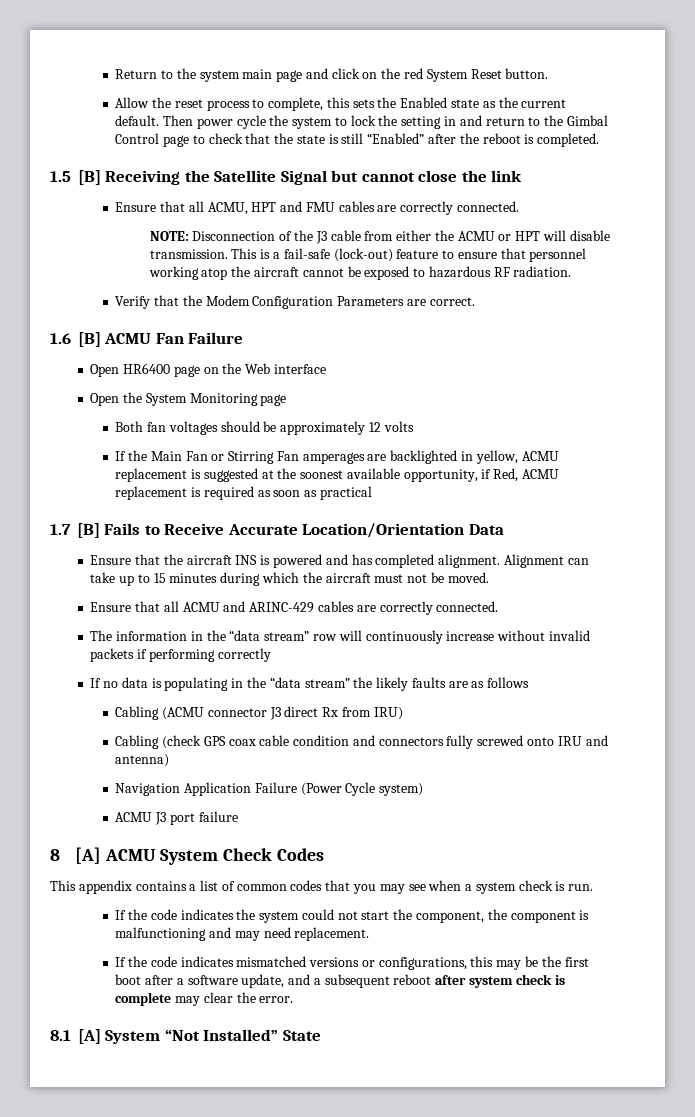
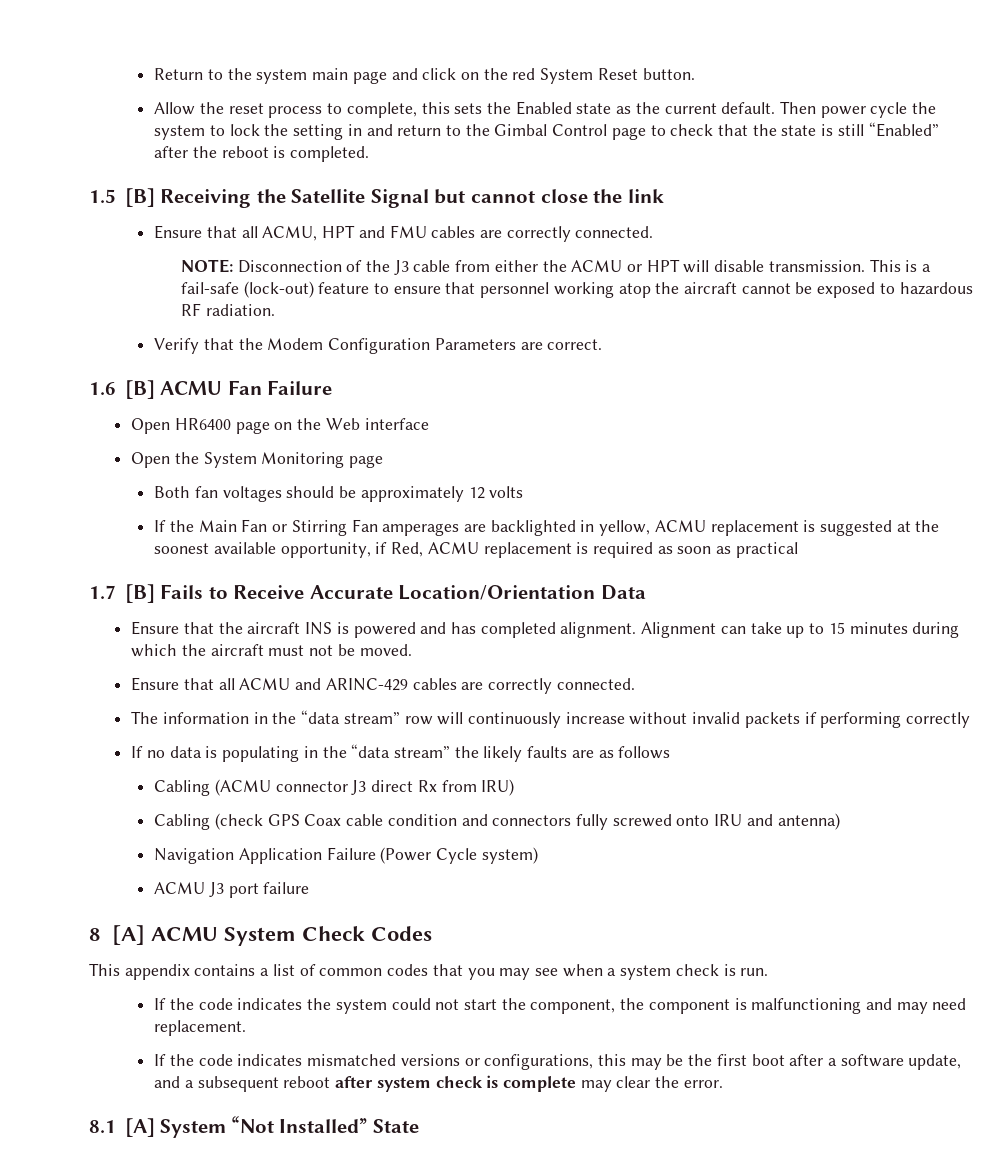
[228,739,256,746] coax -> [304,814,342,826] Coax

